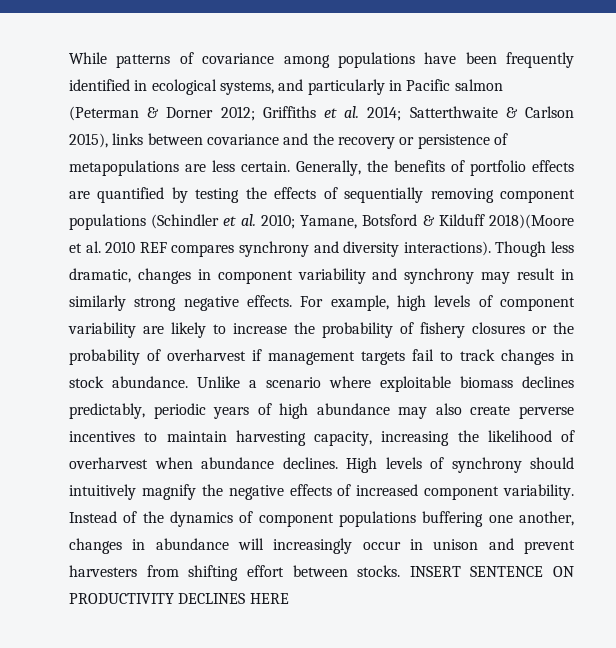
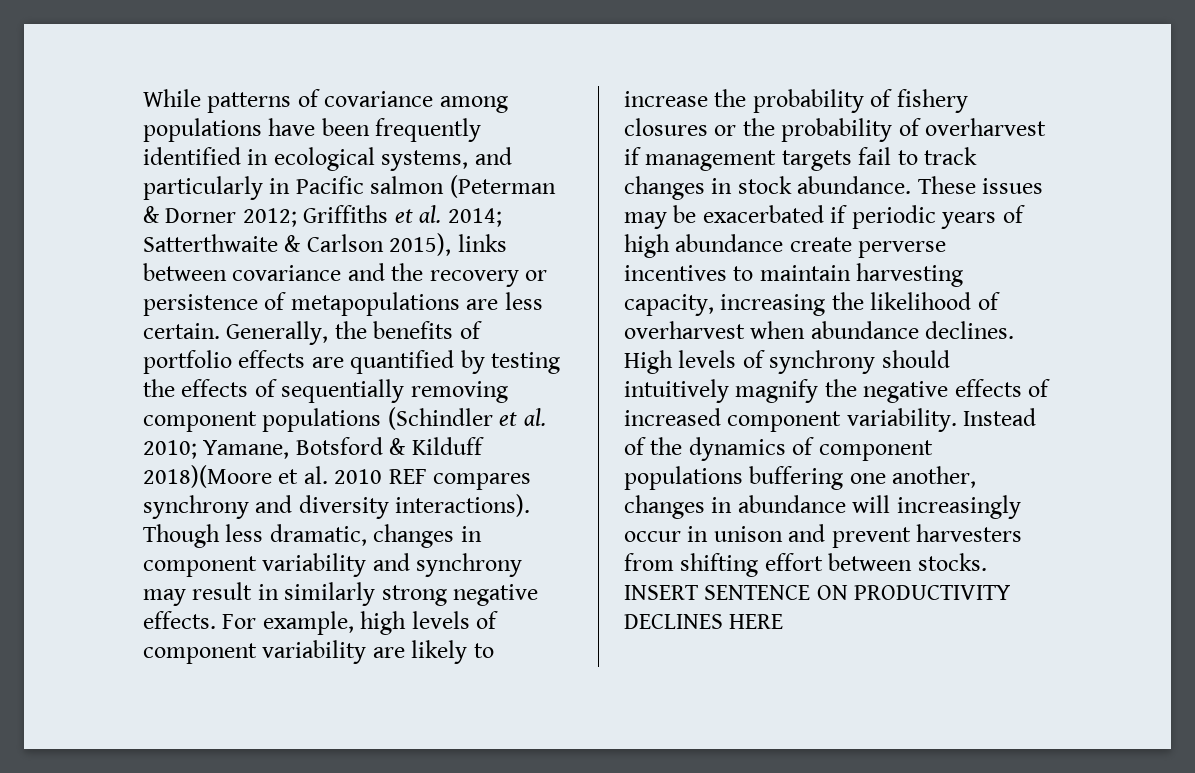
[197,376,574,392] [69,403,145,419] Unlike a scenario where exploitable biomass declines predictably, -> [917,176,1044,194] [624,205,848,229] These issues may be exacerbated if
[398,403,462,419] may also -> (784, 243) none

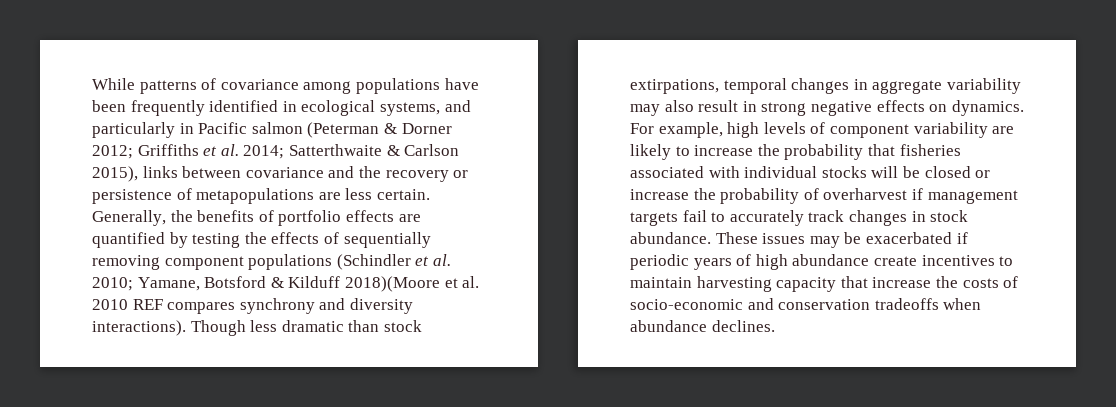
[269,524,482,548] [143,553,523,577] [143,589,186,606] dramatic, changes in component variability and synchrony may -> [281,320,422,332] [630,78,1021,94] [630,100,694,116] dramatic than stock extirpations, temporal changes in aggregate variability may also
[284,582,376,606] similarly -> (757, 106) none
[143,611,216,629] effects. -> [876,100,1024,116] effects on dynamics.
[870,89,968,113] [624,118,737,136] of fishery closures or -> [867,144,961,156] [630,166,991,178] [630,189,689,200] that fisheries associated with individual stocks will be closed or increase
(918, 157) none -> [729,210,804,226] accurately
[858,241,947,258] perverse -> (917, 261) none
[624,292,1000,316] [624,321,1015,339] [624,350,950,374] [624,379,1051,403] [624,408,1037,432] [624,437,933,461] [624,466,977,490] [624,495,1021,519] [624,524,1023,548] [624,553,987,577] [624,585,1011,600] [624,614,784,629] capacity, increasing the likelihood of overharvest when abundance declines. High levels of synchrony should intuitively magnify the negative effects of increased component variability. Instead of the dynamics of component populations buffering one another, changes in abundance will increasingly occur in unison and prevent harvesters from shifting effort between stocks. INSERT SENTENCE ON PRODUCTIVITY DECLINES HERE -> [776,276,1019,292] [630,298,982,310] [630,320,775,332] capacity that increase the costs of socio-economic and conservation tradeoffs when abundance declines.

